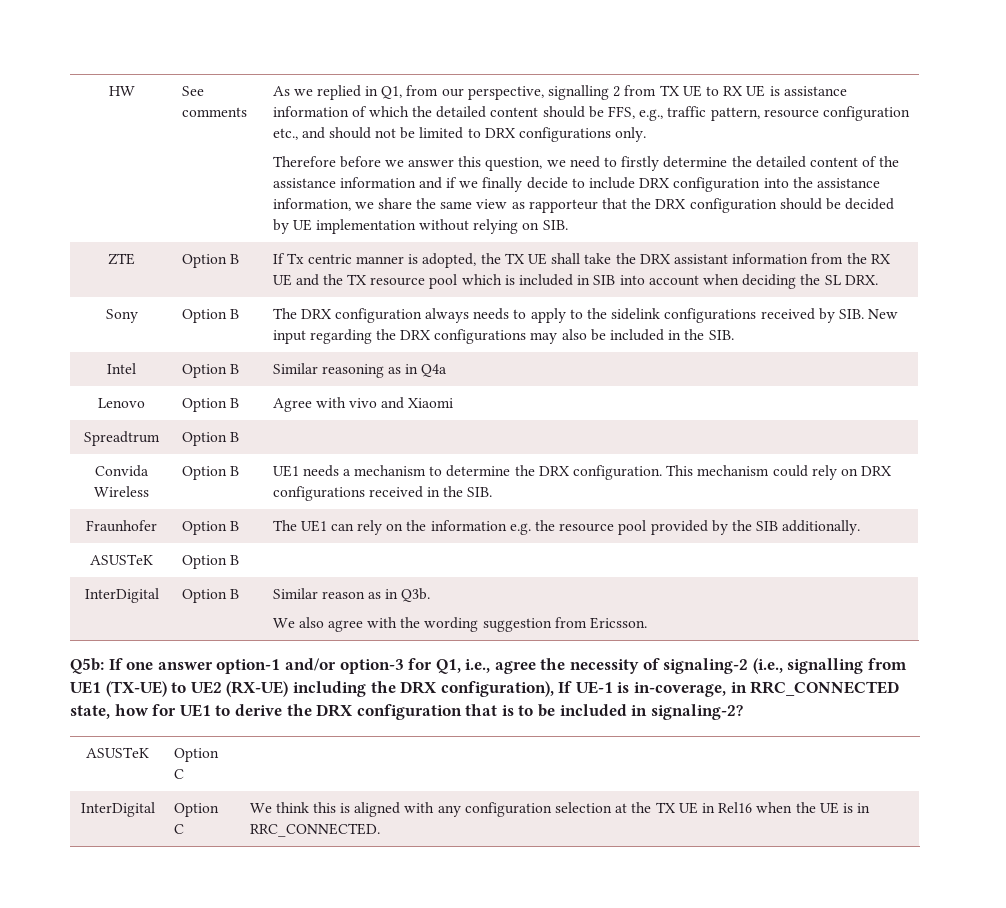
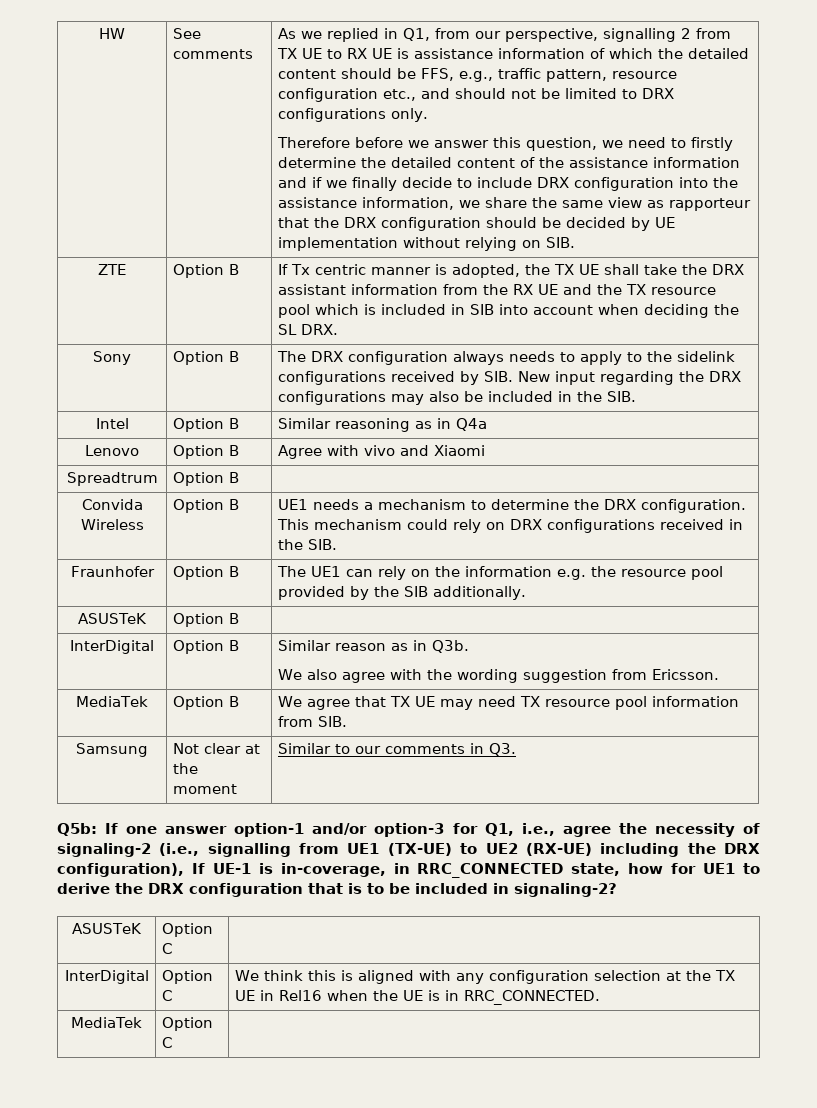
(648, 623) none -> [76,696,149,707] [172,696,239,710] [277,696,739,710] [277,716,347,727] [76,743,148,757] [172,743,260,754] [172,763,198,774] [172,784,237,794] [277,743,516,756] // MediaTek | Option B | We agree that TX UE may need TX resource pool information from SIB. // Samsung | Not clear at the moment | Similar to our comments in Q3.
(380, 830) none -> [70,1017,143,1028] [161,1017,213,1031] [161,1037,172,1048] // MediaTek | Option C |

